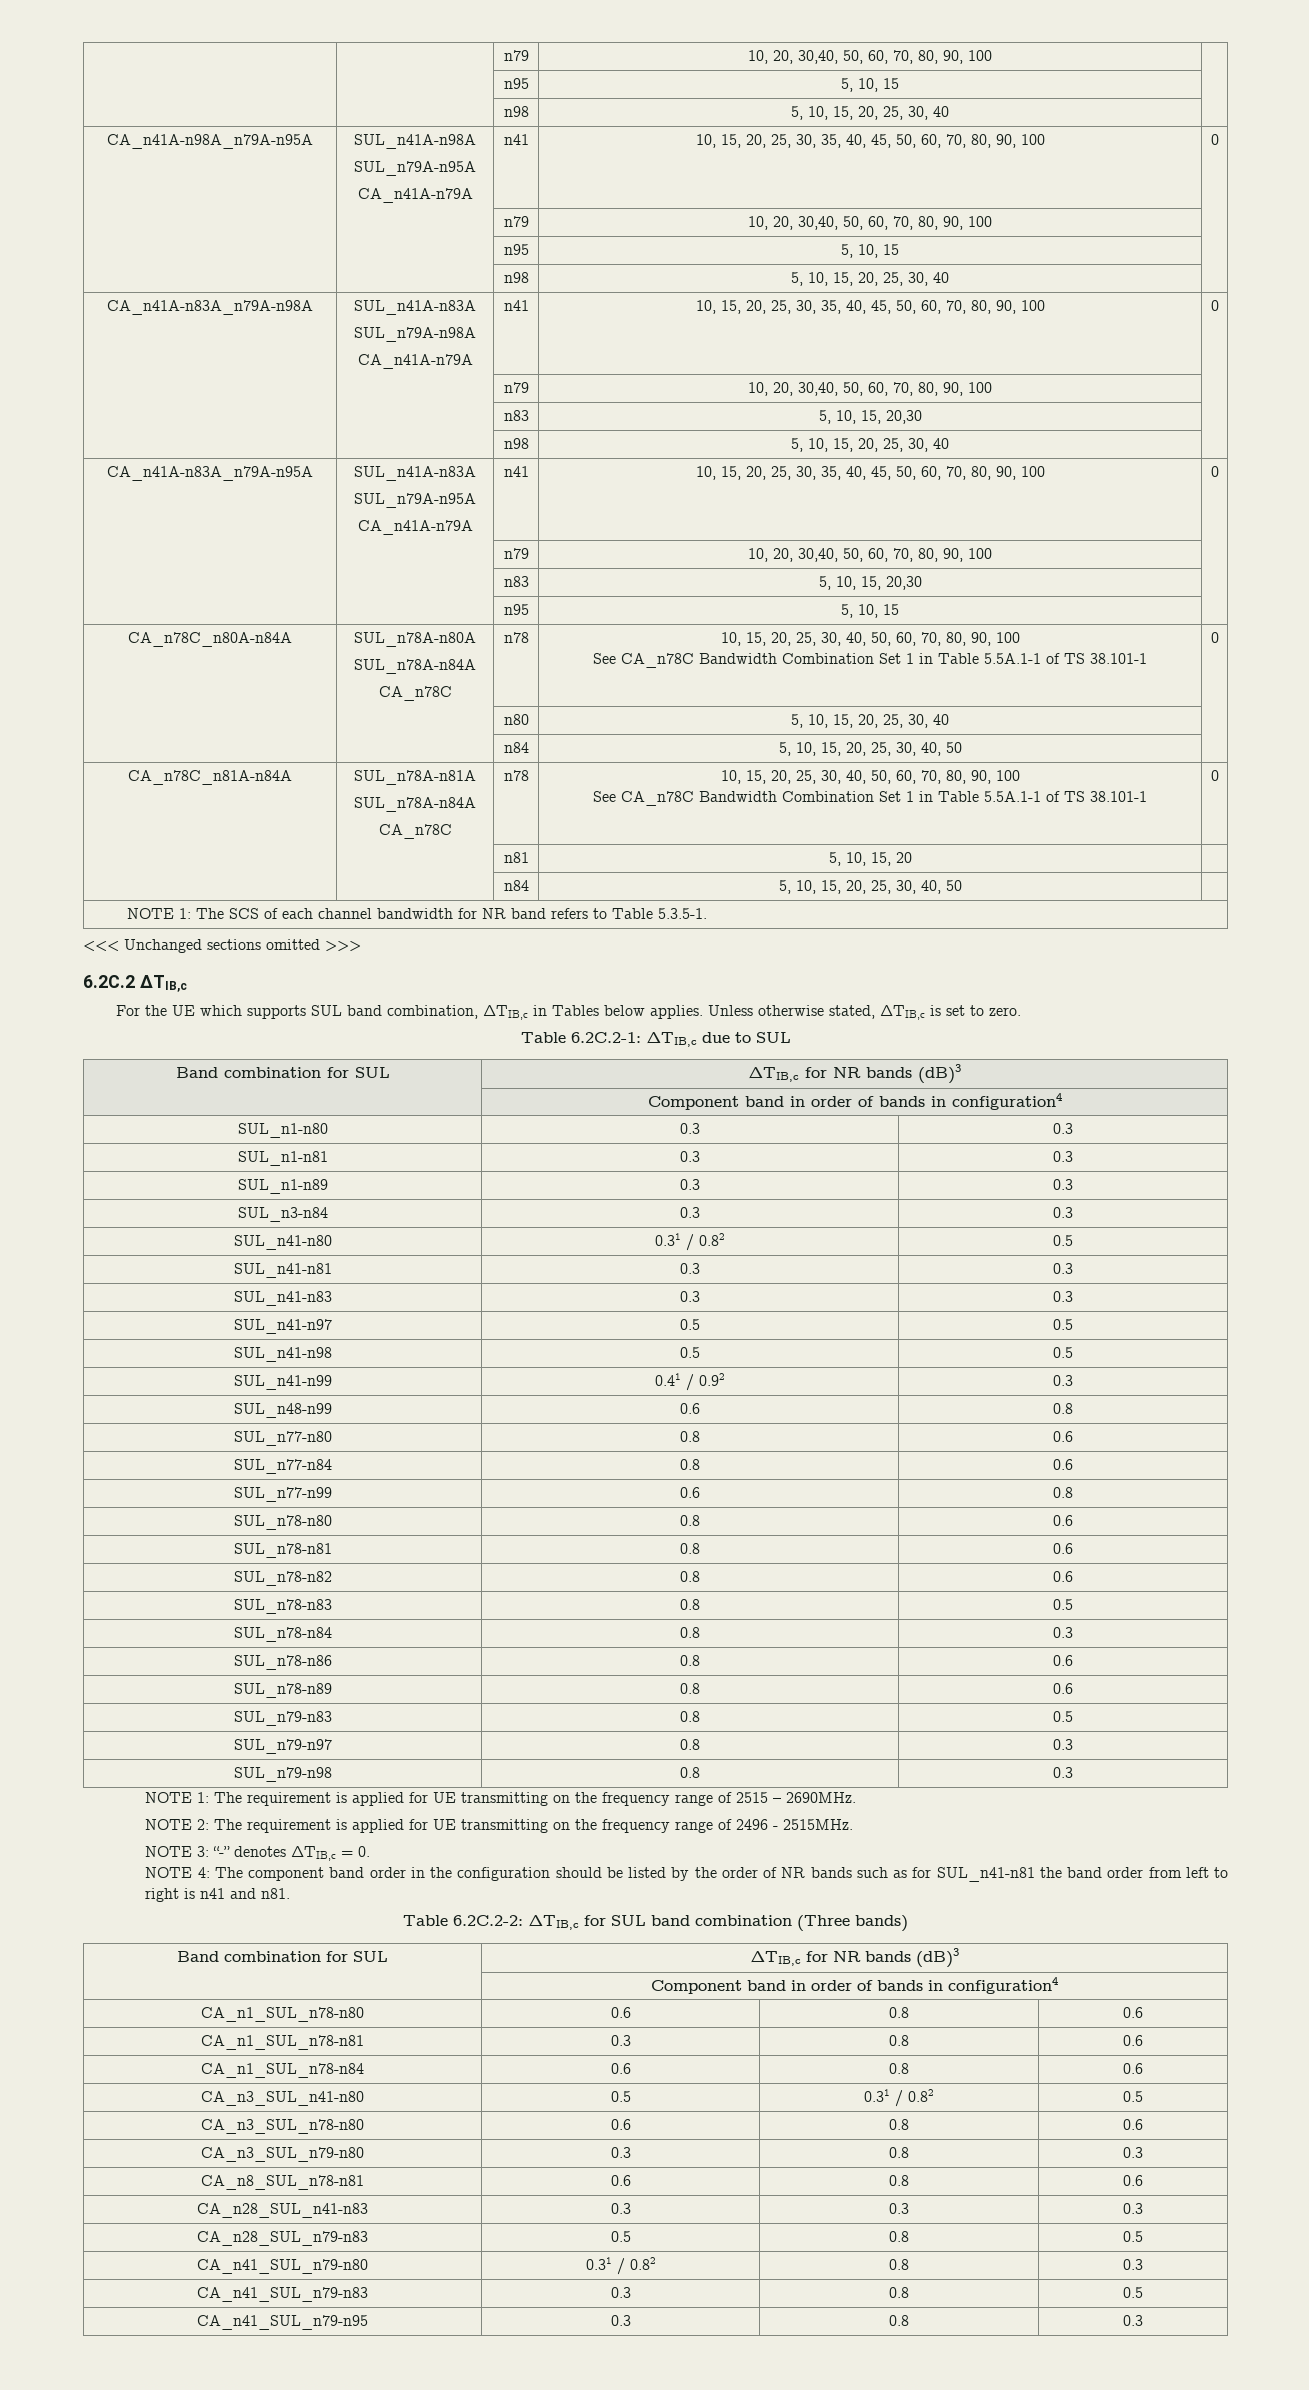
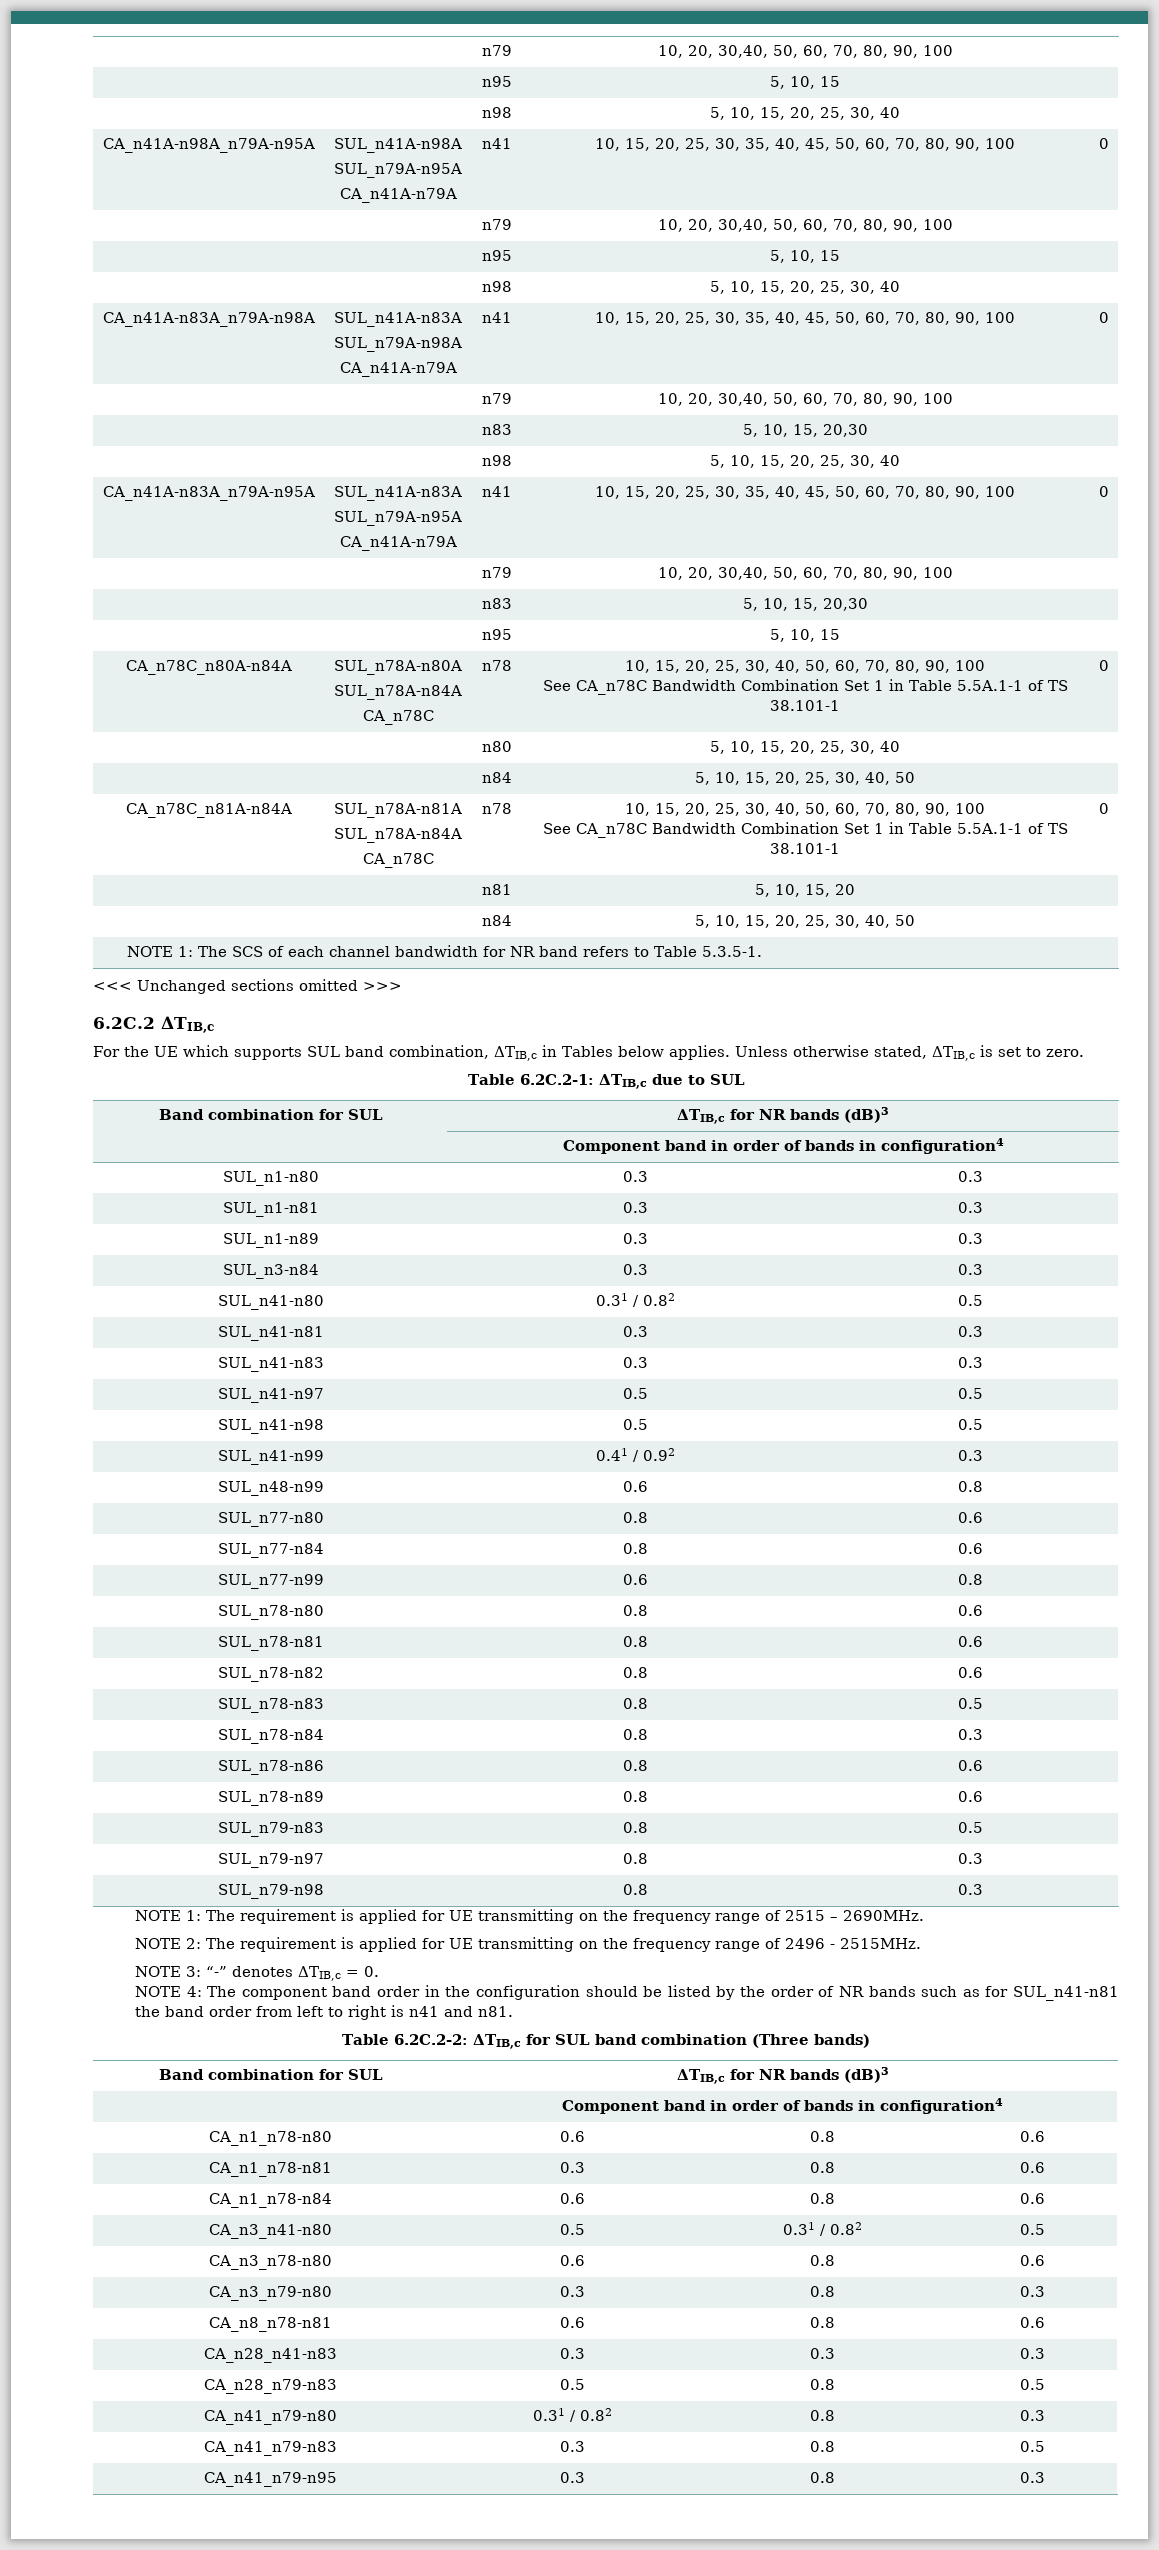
[201,2007,364,2022] [610,2007,631,2018] [889,2007,909,2018] [1123,2007,1143,2018] [201,2035,364,2050] CA_n1_SUL_n78-n80 | 0.6 | 0.8 | 0.6 // CA_n1_SUL_n78-n81 -> [209,2131,332,2146] [560,2131,585,2142] [810,2131,835,2142] [1020,2131,1045,2142] [209,2162,332,2177] CA_n1_n78-n80 | 0.6 | 0.8 | 0.6 // CA_n1_n78-n81
[201,2063,364,2078] [610,2063,631,2074] [889,2063,909,2074] [1123,2063,1143,2074] [201,2091,364,2106] CA_n1_SUL_n78-n84 | 0.6 | 0.8 | 0.6 // CA_n3_SUL_n41-n80 -> [209,2193,332,2208] [560,2193,585,2204] [810,2193,835,2204] [1020,2193,1045,2204] [209,2224,332,2239] CA_n1_n78-n84 | 0.6 | 0.8 | 0.6 // CA_n3_n41-n80
[201,2119,364,2134] [610,2119,631,2130] [889,2119,909,2130] [1123,2119,1143,2130] [201,2147,364,2162] CA_n3_SUL_n78-n80 | 0.6 | 0.8 | 0.6 // CA_n3_SUL_n79-n80 -> [209,2255,332,2270] [560,2255,585,2266] [810,2255,835,2266] [1020,2255,1045,2266] [209,2286,332,2301] CA_n3_n78-n80 | 0.6 | 0.8 | 0.6 // CA_n3_n79-n80
[201,2175,364,2190] [610,2175,631,2186] [889,2175,909,2186] [1123,2175,1143,2186] [197,2203,368,2218] CA_n8_SUL_n78-n81 | 0.6 | 0.8 | 0.6 // CA_n28_SUL_n41-n83 -> [209,2317,332,2332] [560,2317,585,2328] [810,2317,835,2328] [1020,2317,1045,2328] [204,2348,337,2363] CA_n8_n78-n81 | 0.6 | 0.8 | 0.6 // CA_n28_n41-n83
[197,2231,368,2246] CA_n28_SUL_n79-n83 -> [204,2379,337,2394] CA_n28_n79-n83
[197,2259,368,2274] CA_n41_SUL_n79-n80 -> [204,2410,337,2425] CA_n41_n79-n80
[197,2287,368,2302] CA_n41_SUL_n79-n83 -> [204,2441,337,2456] CA_n41_n79-n83
[197,2315,368,2330] CA_n41_SUL_n79-n95 -> [204,2472,337,2487] CA_n41_n79-n95

